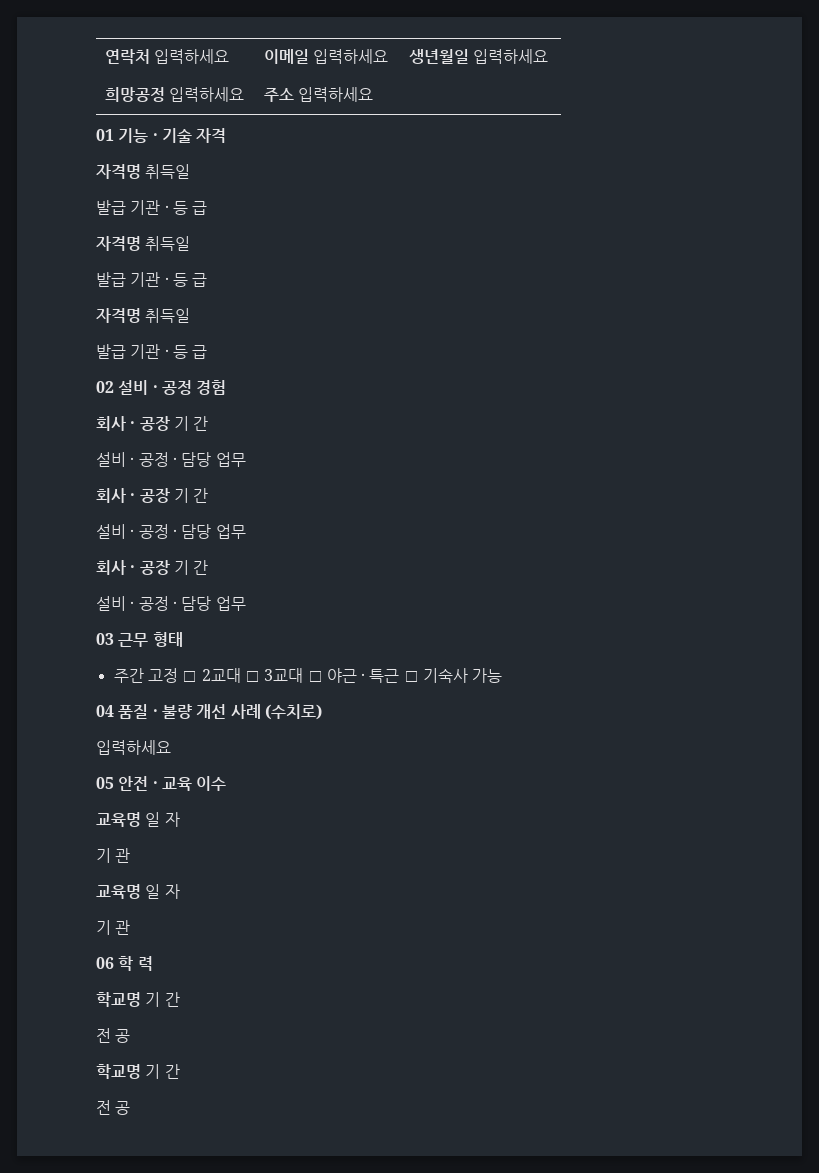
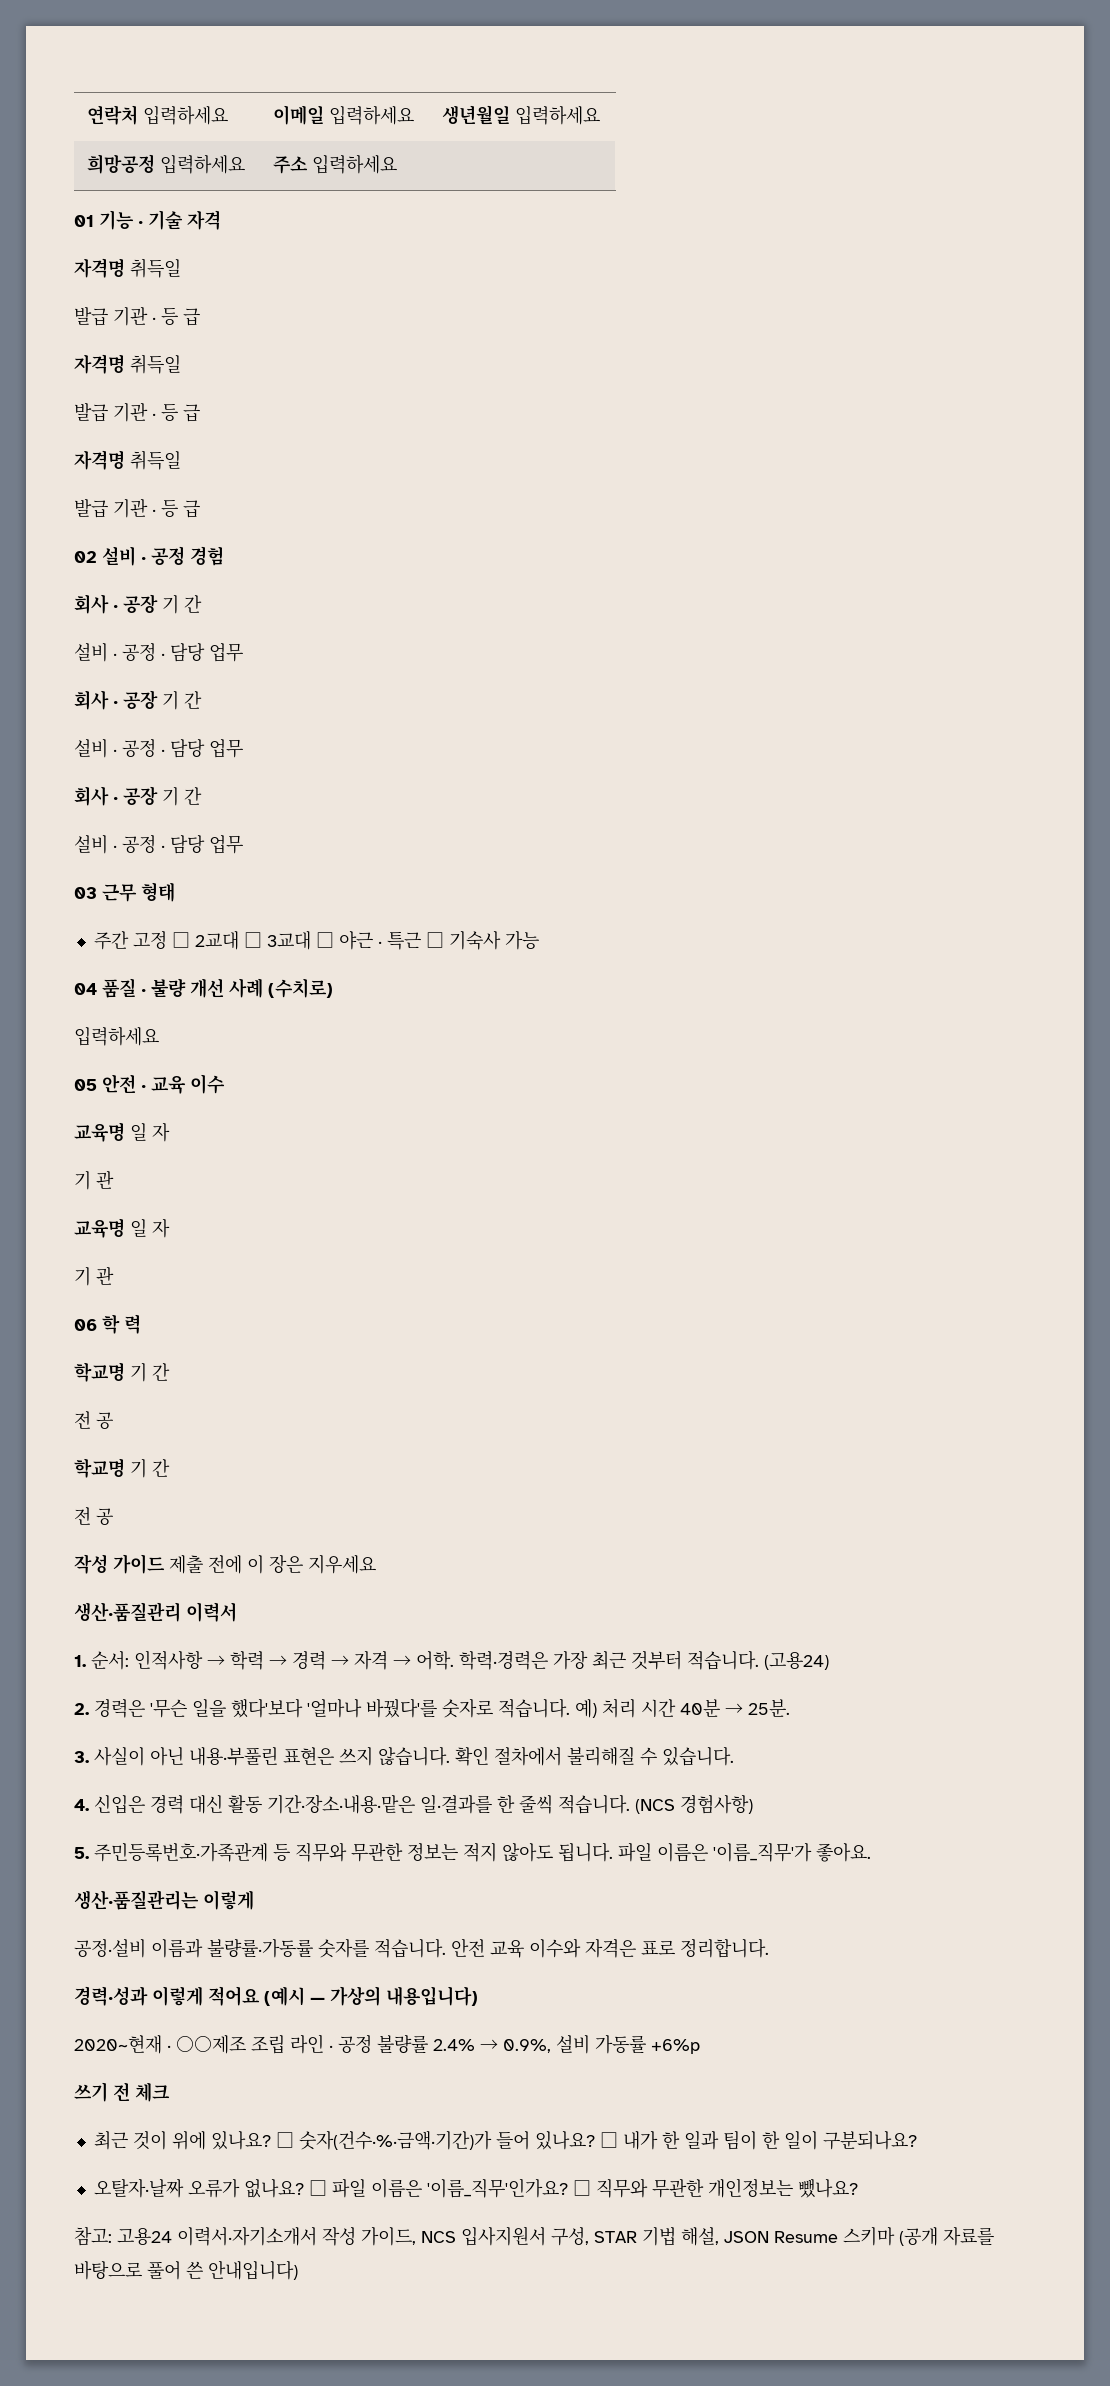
(131, 1108) none -> [74,1554,376,1574] [74,1602,237,1622] [74,1650,829,1670] [74,1698,790,1718] [74,1746,734,1766] [74,1794,753,1814] [74,1842,871,1862] [74,1890,254,1910] [74,1938,769,1958] [74,1986,478,2006] [74,2034,700,2054] [74,2082,170,2102] [93,2130,917,2150] [93,2178,858,2198] [74,2226,994,2246] [74,2260,298,2280] // 작성 가이드 제출 전에 이 장은 지우세요 // 생산·품질관리 이력서 // 1. 순서: 인적사항 → 학력 → 경력 → 자격 → 어학. 학력·경력은 가장 최근 것부터 적습니다. (고용24) // 2. 경력은 '무슨 일을 했다'보다 '얼마나 바꿨다'를 숫자로 적습니다. 예) 처리 시간 40분 → 25분. // 3. 사실이 아닌 내용·부풀린 표현은 쓰지 않습니다. 확인 절차에서 불리해질 수 있습니다. // 4. 신입은 경력 대신 활동 기간·장소·내용·맡은 일·결과를 한 줄씩 적습니다. (NCS 경험사항) // 5. 주민등록번호·가족관계 등 직무와 무관한 정보는 적지 않아도 됩니다. 파일 이름은 '이름_직무'가 좋아요. // 생산·품질관리는 이렇게 // 공정·설비 이름과 불량률·가동률 숫자를 적습니다. 안전 교육 이수와 자격은 표로 정리합니다. // 경력·성과 이렇게 적어요 (예시 — 가상의 내용입니다) // 2020~현재 · ○○제조 조립 라인 · 공정 불량률 2.4% → 0.9%, 설비 가동률 +6%p // 쓰기 전 체크 // 최근 것이 위에 있나요? □ 숫자(건수·%·금액·기간)가 들어 있나요? □ 내가 한 일과 팀이 한 일이 구분되나요? // 오탈자·날짜 오류가 없나요? □ 파일 이름은 '이름_직무'인가요? □ 직무와 무관한 개인정보는 뺐나요? // 참고: 고용24 이력서·자기소개서 작성 가이드, NCS 입사지원서 구성, STAR 기법 해설, JSON Resume 스키마 (공개 자료를 바탕으로 풀어 쓴 안내입니다)

